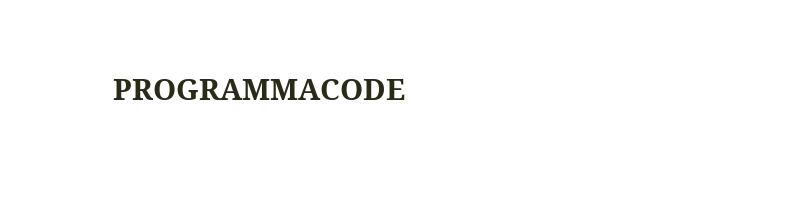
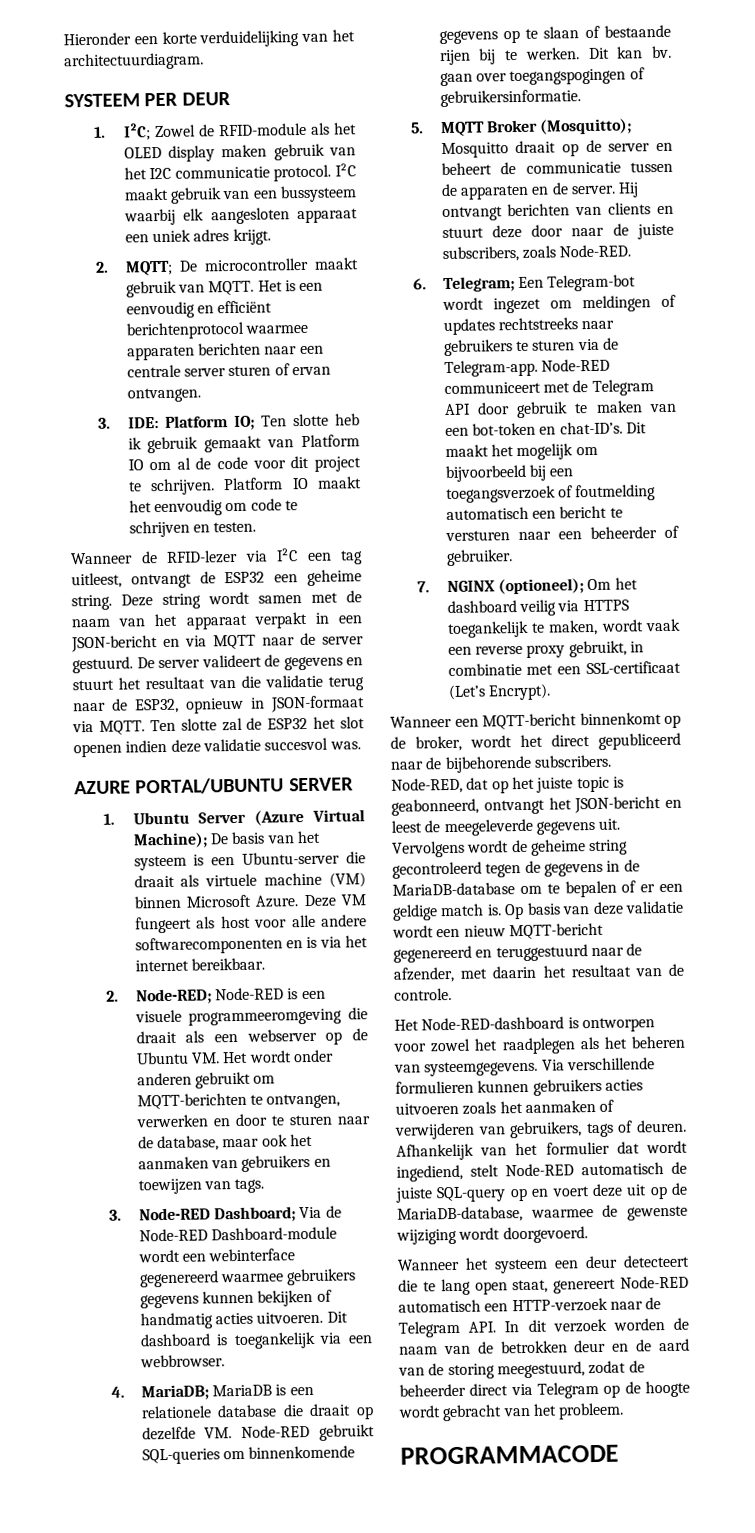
(113, 89) none -> [63,29,355,48] [64,52,204,71] [64,91,231,108] [94,122,358,141] [123,143,356,162] [123,163,356,182] [123,185,357,204] [123,207,358,226] [124,228,271,245] [95,257,360,276] [125,280,324,298] [125,300,273,319] [125,321,308,340] [126,342,324,361] [126,363,331,378] [126,387,201,403] [98,413,361,430] [127,434,360,454] [127,455,361,472] [127,476,362,496] [128,498,298,517] [128,520,257,538] [70,548,363,565] [71,569,362,589] [71,590,362,611] [71,611,362,630] [71,632,364,653] [72,654,363,674] [72,674,364,691] [73,695,365,714] [72,716,365,735] [73,737,361,758] [74,777,354,795] [103,809,365,826] [132,830,321,849] [133,851,366,871] [133,872,366,888] [133,894,366,909] [134,914,367,934] [134,935,368,955] [134,957,265,972] [106,987,326,1005] [134,1007,368,1026] [135,1028,369,1045] [135,1049,334,1065] [136,1071,276,1089] [136,1092,341,1110] [135,1113,371,1128] [137,1133,313,1152] [137,1154,331,1172] [137,1178,265,1195] [109,1205,342,1223] [138,1226,337,1242] [137,1248,296,1263] [139,1268,357,1288] [139,1289,332,1309] [139,1311,348,1330] [139,1331,373,1350] [139,1354,225,1368] [111,1384,314,1401] [140,1403,374,1420] [141,1424,375,1441] [141,1445,356,1465] [438,24,671,45] [439,45,672,66] [439,67,645,87] [439,89,581,108] [411,118,633,137] [440,139,673,159] [440,161,673,176] [440,182,640,200] [441,202,674,222] [441,223,674,240] [441,244,632,263] [413,274,637,293] [441,294,676,314] [442,317,615,336] [443,337,619,357] [443,358,610,378] [443,379,654,396] [443,400,677,419] [444,421,647,437] [444,443,598,461] [444,464,574,483] [445,484,657,504] [445,505,623,521] [444,525,679,542] [445,549,513,567] [417,577,638,595] [446,599,629,617] [446,618,681,639] [447,640,644,658] [447,660,681,677] [447,683,551,701] [390,712,681,730] [390,732,681,752] [390,754,612,774] [391,776,624,794] [391,796,682,816] [391,818,621,837] [392,839,629,858] [392,859,640,879] [392,880,683,898] [392,900,684,921] [392,922,604,940] [393,943,643,963] [393,963,684,983] [394,987,452,1001] [394,1016,655,1033] [393,1035,685,1055] [394,1057,655,1077] [395,1078,643,1096] [395,1099,615,1115] [394,1119,687,1140] [396,1140,688,1161] [396,1161,687,1182] [395,1182,688,1203] [397,1204,688,1223] [396,1226,588,1245] [397,1254,690,1274] [398,1275,689,1296] [398,1297,662,1313] [398,1317,689,1338] [399,1338,690,1355] [398,1360,645,1380] [399,1380,690,1399] [398,1402,625,1422] Hieronder een korte verduidelijking van het architectuurdiagram. // SYSTEEM PER DEUR // 1. I²C; Zowel de RFID-module als het OLED display maken gebruik van het I2C communicatie protocol. I²C maakt gebruik van een bussysteem waarbij elk aangesloten apparaat een uniek adres krijgt. // 2. MQTT; De microcontroller maakt gebruik van MQTT. Het is een eenvoudig en efficiënt berichtenprotocol waarmee apparaten berichten naar een centrale server sturen of ervan ontvangen. // 3. IDE: Platform IO; Ten slotte heb ik gebruik gemaakt van Platform IO om al de code voor dit project te schrijven. Platform IO maakt het eenvoudig om code te schrijven en testen. // Wanneer de RFID-lezer via I²C een tag uitleest, ontvangt de ESP32 een geheime string. Deze string wordt samen met de naam van het apparaat verpakt in een JSON-bericht en via MQTT naar de server gestuurd. De server valideert de gegevens en stuurt het resultaat van die validatie terug naar de ESP32, opnieuw in JSON-formaat via MQTT. Ten slotte zal de ESP32 het slot openen indien deze validatie succesvol was. // AZURE PORTAL/UBUNTU SERVER // 1. Ubuntu Server (Azure Virtual Machine); De basis van het systeem is een Ubuntu-server die draait als virtuele machine (VM) binnen Microsoft Azure. Deze VM fungeert als host voor alle andere softwarecomponenten en is via het internet bereikbaar. // 2. Node-RED; Node-RED is een visuele programmeeromgeving die draait als een webserver op de Ubuntu VM. Het wordt onder anderen gebruikt om MQTT-berichten te ontvangen, verwerken en door te sturen naar de database, maar ook het aanmaken van gebruikers en toewijzen van tags. // 3. Node-RED Dashboard; Via de Node-RED Dashboard-module wordt een webinterface gegenereerd waarmee gebruikers gegevens kunnen bekijken of handmatig acties uitvoeren. Dit dashboard is toegankelijk via een webbrowser. // 4. MariaDB; MariaDB is een relationele database die draait op dezelfde VM. Node-RED gebruikt SQL-queries om binnenkomende gegevens op te slaan of bestaande rijen bij te werken. Dit kan bv. gaan over toegangspogingen of gebruikersinformatie. // 5. MQTT Broker (Mosquitto); Mosquitto draait op de server en beheert de communicatie tussen de apparaten en de server. Hij ontvangt berichten van clients en stuurt deze door naar de juiste subscribers, zoals Node-RED. // 6. Telegram; Een Telegram-bot wordt ingezet om meldingen of updates rechtstreeks naar gebruikers te sturen via de Telegram-app. Node-RED communiceert met de Telegram API door gebruik te maken van een bot-token en chat-ID’s. Dit maakt het mogelijk om bijvoorbeeld bij een toegangsverzoek of foutmelding automatisch een bericht te versturen naar een beheerder of gebruiker. // 7. NGINX (optioneel); Om het dashboard veilig via HTTPS toegankelijk te maken, wordt vaak een reverse proxy gebruikt, in combinatie met een SSL-certificaat (Let’s Encrypt). // Wanneer een MQTT-bericht binnenkomt op de broker, wordt het direct gepubliceerd naar de bijbehorende subscribers. Node-RED, dat op het juiste topic is geabonneerd, ontvangt het JSON-bericht en leest de meegeleverde gegevens uit. Vervolgens wordt de geheime string gecontroleerd tegen de gegevens in de MariaDB-database om te bepalen of er een geldige match is. Op basis van deze validatie wordt een nieuw MQTT-bericht gegenereerd en teruggestuurd naar de afzender, met daarin het resultaat van de controle. // Het Node-RED-dashboard is ontworpen voor zowel het raadplegen als het beheren van systeemgegevens. Via verschillende formulieren kunnen gebruikers acties uitvoeren zoals het aanmaken of verwijderen van gebruikers, tags of deuren. Afhankelijk van het formulier dat wordt ingediend, stelt Node-RED automatisch de juiste SQL-query op en voert deze uit op de MariaDB-database, waarmee de gewenste wijziging wordt doorgevoerd. // Wanneer het systeem een deur detecteert die te lang open staat, genereert Node-RED automatisch een HTTP-verzoek naar de Telegram API. In dit verzoek worden de naam van de betrokken deur en de aard van de storing meegestuurd, zodat de beheerder direct via Telegram op de hoogte wordt gebracht van het probleem. //

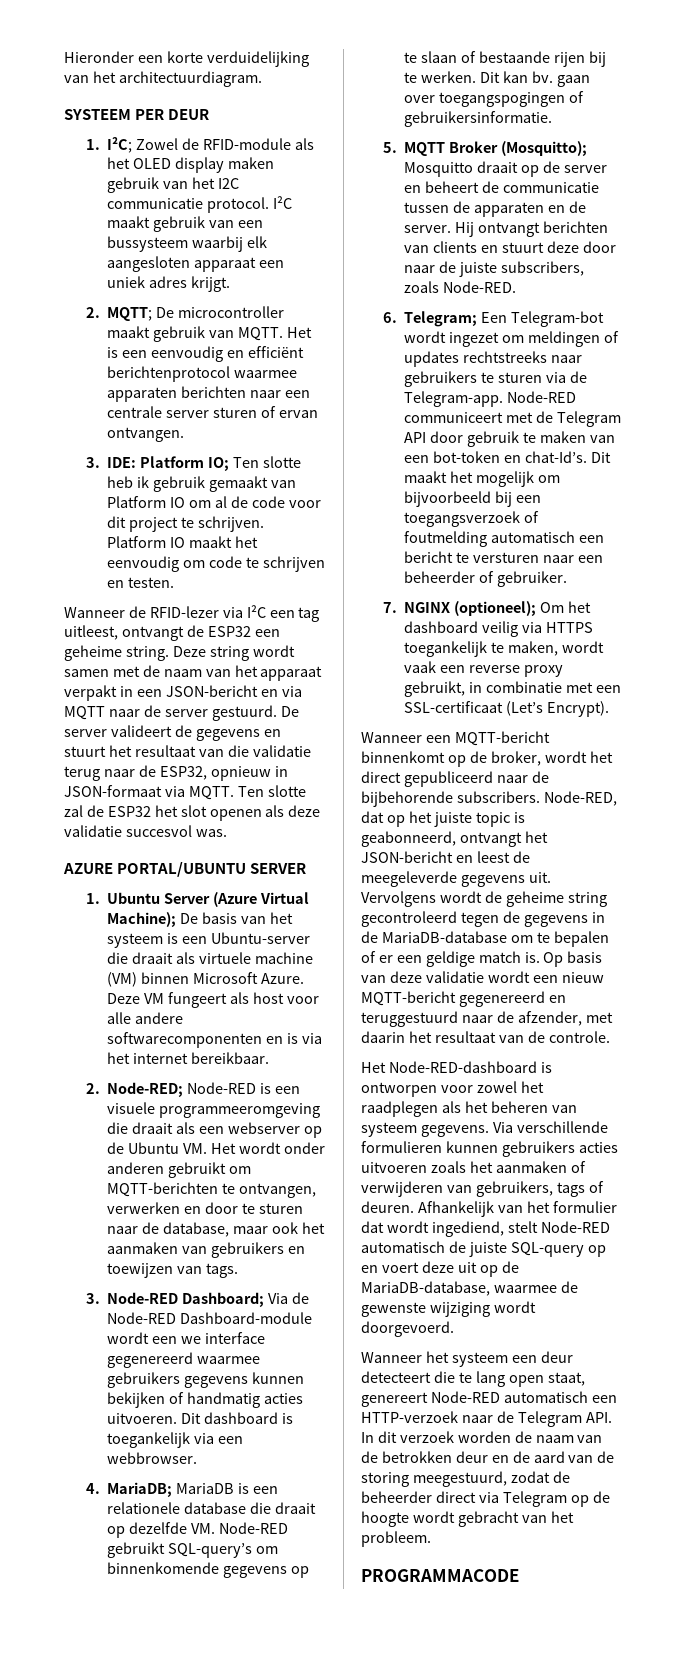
[125,739,168,753] indien -> [265,805,285,817] als
[208,1248,296,1262] webinterface -> [181,1332,266,1344] we interface
[141,1448,220,1465] SQL-queries -> [168,1543,253,1558] SQL-query’s
[559,421,623,435] chat-ID’s. -> [525,451,588,463] chat-Id’s.
[424,1060,539,1077] systeemgegevens. -> [361,1122,489,1137] systeem gegevens.

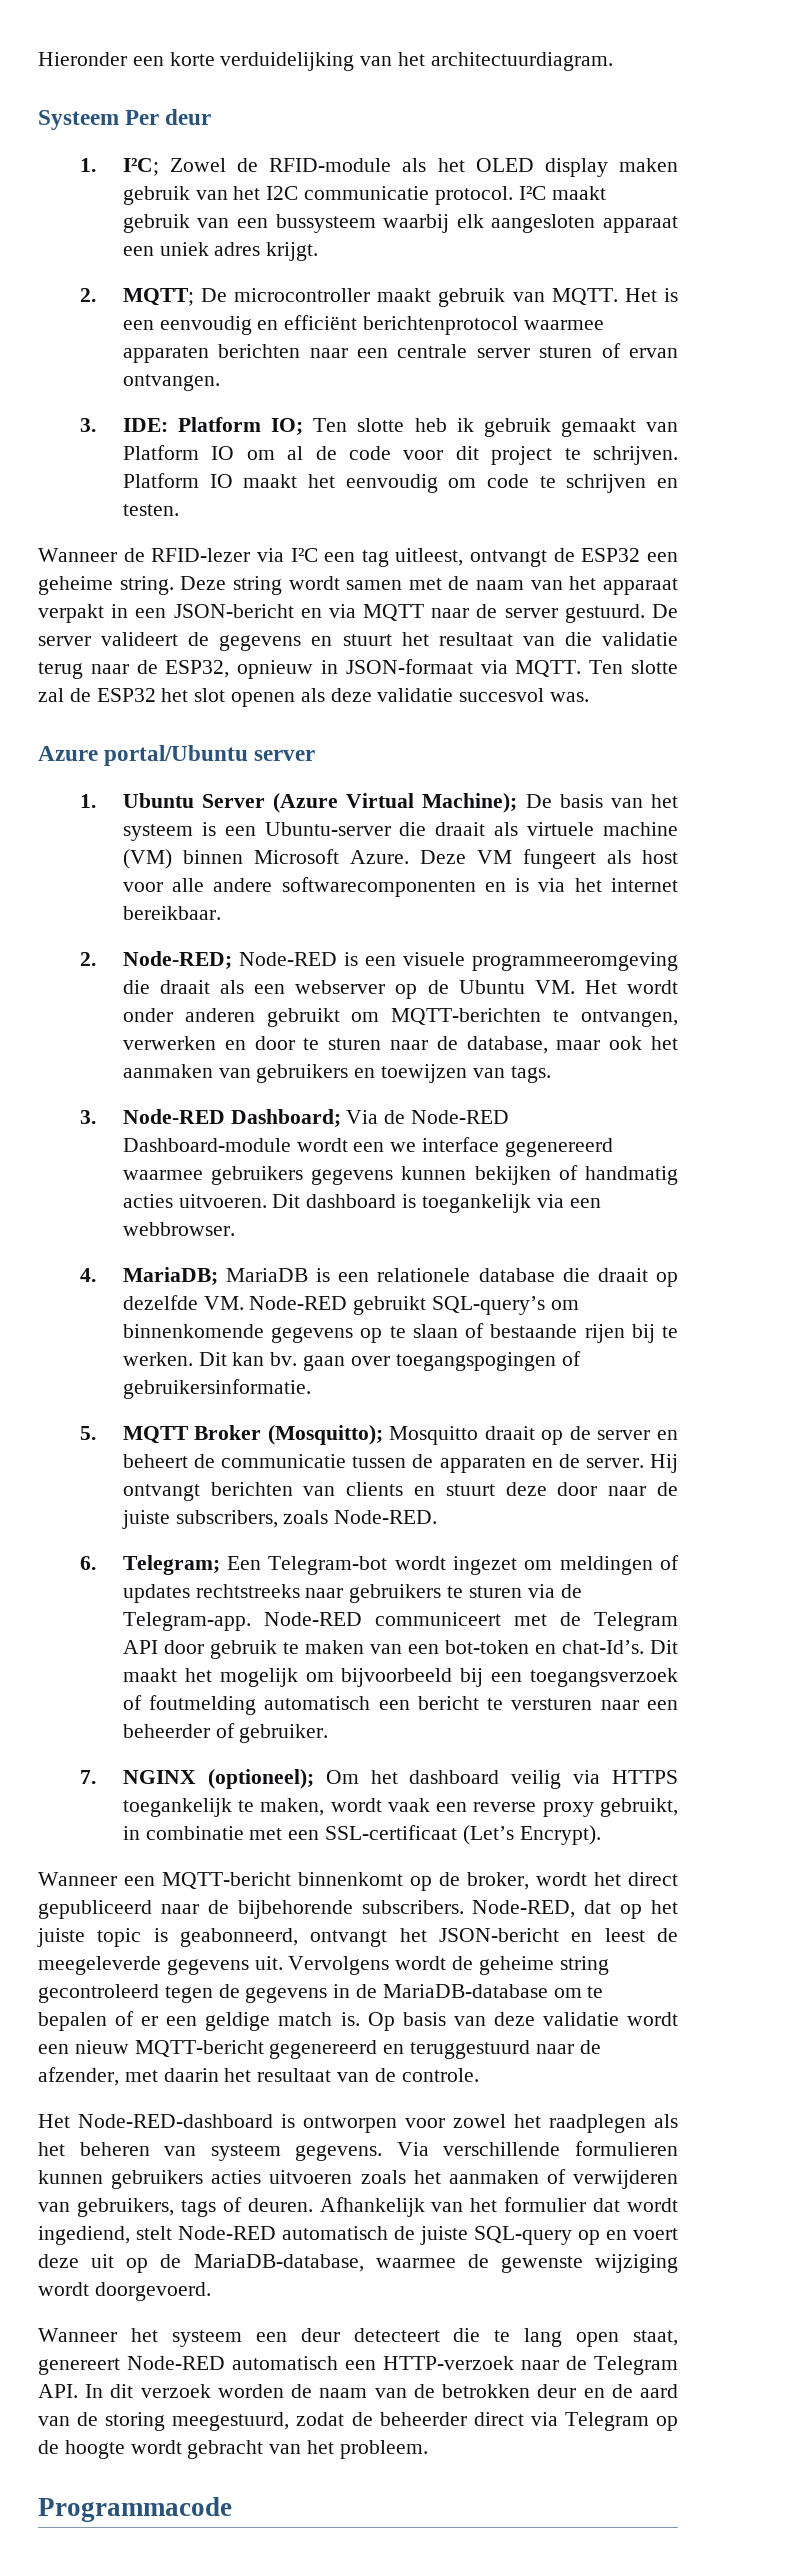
[64,109,210,120] SYSTEEM PER DEUR -> [38,109,212,130] Systeem Per deur
[63,862,307,877] AZURE PORTAL/UBUNTU SERVER -> [38,745,316,766] Azure portal/Ubuntu server
[361,1569,519,1582] PROGRAMMACODE -> [38,2497,232,2522] Programmacode

